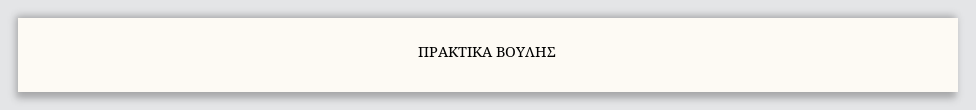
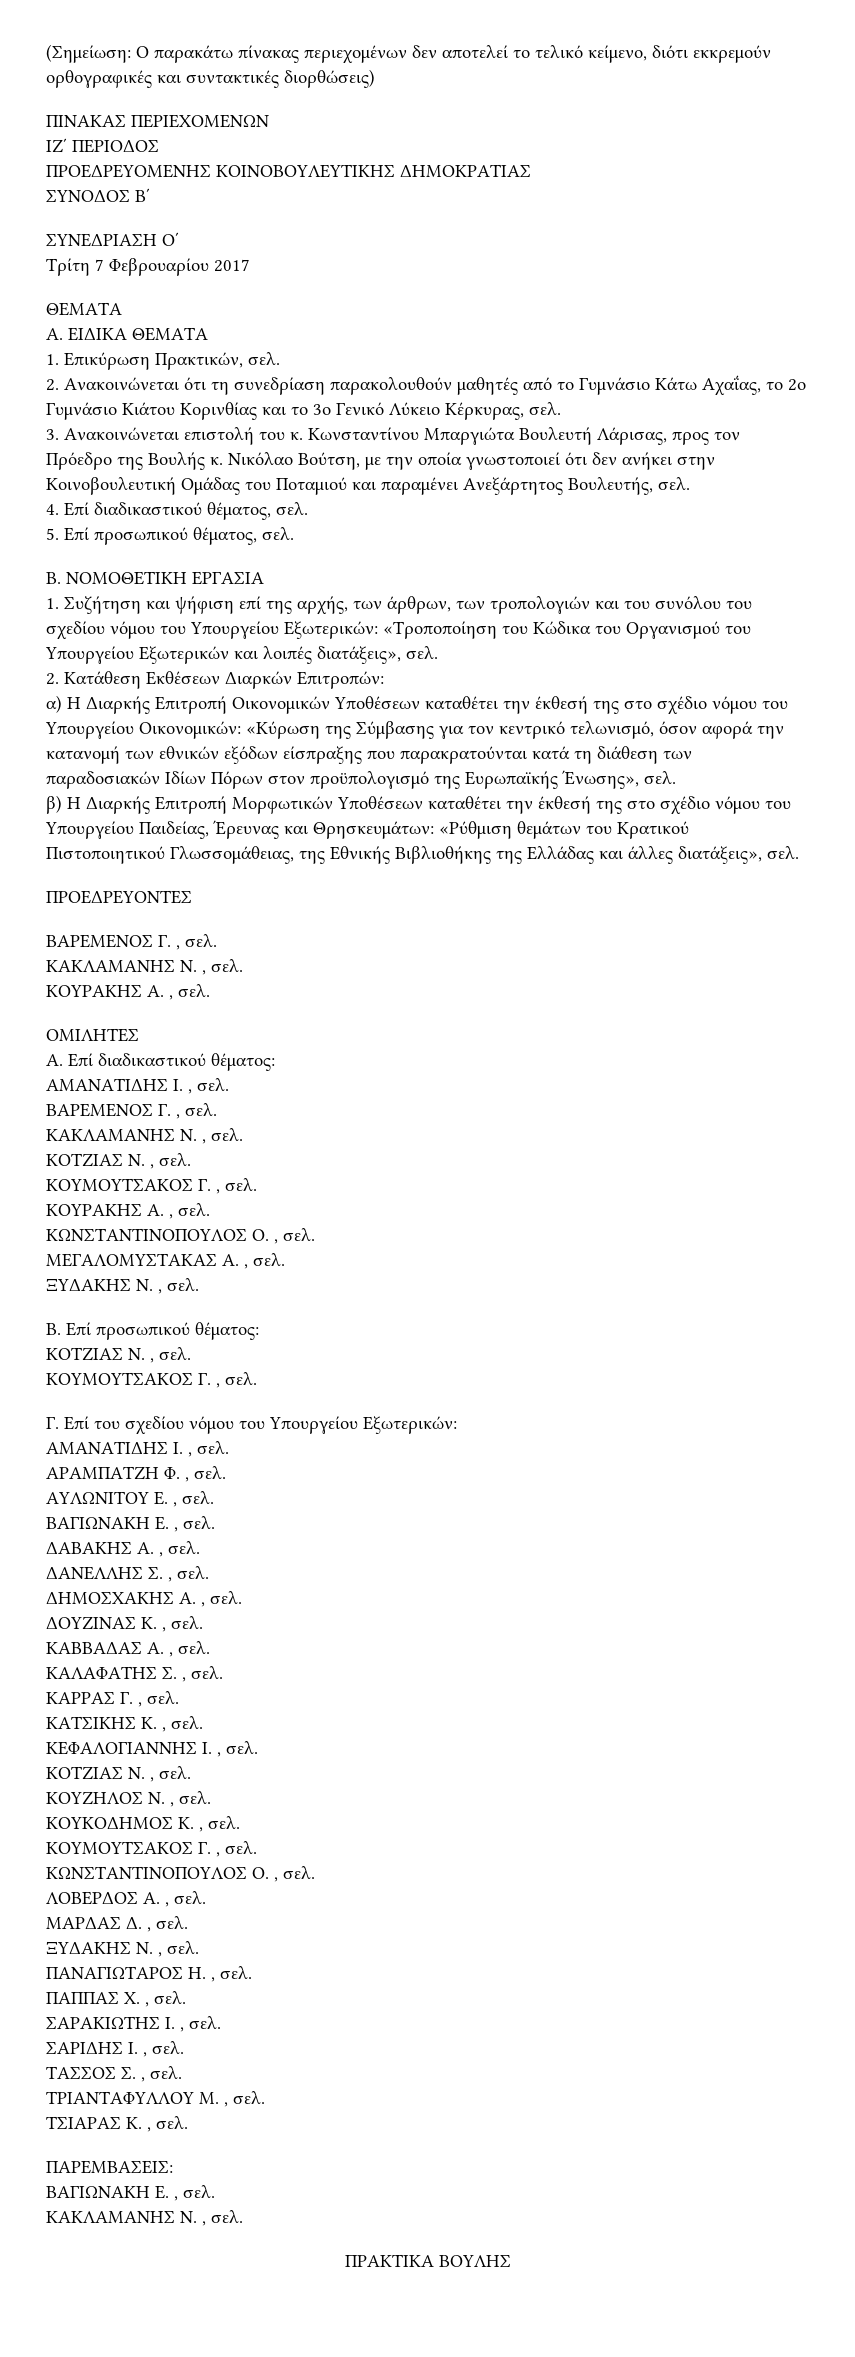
(418, 52) none -> [46,44,771,64] [46,69,375,88] [46,114,269,128] [46,138,159,153] [46,164,531,178] [46,188,150,203] [46,232,179,247] [46,258,250,276] [46,302,122,316] [46,327,208,341] [46,352,280,370] [46,375,806,396] [46,402,561,420] [46,427,740,445] [46,452,715,470] [46,477,690,495] [46,502,308,520] [46,527,294,545] [46,571,264,585] [46,596,752,615] [46,621,751,640] [45,646,438,664] [46,671,384,689] [46,695,788,715] [45,721,784,739] [46,746,692,764] [46,770,676,789] [46,795,791,815] [45,820,689,839] [46,846,799,864] [46,890,192,904] [46,934,217,950] [46,959,243,975] [46,984,210,1000] [46,1028,139,1042] [46,1053,275,1071] [46,1078,229,1094] [46,1103,217,1119] [46,1128,243,1144] [46,1153,191,1169] [46,1178,257,1194] [46,1203,210,1219] [46,1228,315,1244] [46,1253,285,1269] [46,1278,199,1294] [46,1322,259,1340] [46,1347,191,1363] [46,1372,257,1388] [46,1416,457,1435] [46,1441,229,1457] [46,1466,226,1482] [46,1491,214,1507] [46,1516,215,1532] [46,1541,200,1557] [46,1566,209,1582] [46,1591,242,1607] [46,1616,203,1632] [46,1641,210,1657] [46,1666,223,1682] [46,1691,179,1707] [46,1716,203,1732] [46,1741,258,1757] [46,1766,191,1782] [46,1791,211,1807] [46,1816,240,1832] [46,1841,257,1857] [46,1866,315,1882] [46,1891,206,1907] [46,1916,188,1932] [46,1941,199,1957] [46,1966,252,1982] [46,1991,186,2007] [46,2016,221,2032] [46,2041,184,2057] [46,2066,182,2082] [46,2091,265,2107] [46,2116,188,2132] [46,2160,173,2174] [46,2185,215,2201] [46,2210,243,2226] (Σημείωση: Ο παρακάτω πίνακας περιεχομένων δεν αποτελεί το τελικό κείμενο, διότι εκκρεμούν ορθογραφικές και συντακτικές διορθώσεις) // ΠΙΝΑΚΑΣ ΠΕΡΙΕΧΟΜΕΝΩΝ // ΙΖ΄ ΠΕΡΙΟΔΟΣ // ΠΡΟΕΔΡΕΥΟΜΕΝΗΣ ΚΟΙΝΟΒΟΥΛΕΥΤΙΚΗΣ ΔΗΜΟΚΡΑΤΙΑΣ // ΣΥΝΟΔΟΣ Β΄ // ΣΥΝΕΔΡΙΑΣΗ Ο΄ // Τρίτη 7 Φεβρουαρίου 2017 // ΘΕΜΑΤΑ // Α. ΕΙΔΙΚΑ ΘΕΜΑΤΑ // 1. Επικύρωση Πρακτικών, σελ. // 2. Ανακοινώνεται ότι τη συνεδρίαση παρακολουθούν μαθητές από το Γυμνάσιο Κάτω Αχαΐας, το 2ο Γυμνάσιο Κιάτου Κορινθίας και το 3ο Γενικό Λύκειο Κέρκυρας, σελ. // 3. Ανακοινώνεται επιστολή του κ. Κωνσταντίνου Μπαργιώτα Βουλευτή Λάρισας, προς τον Πρόεδρο της Βουλής κ. Νικόλαο Βούτση, με την οποία γνωστοποιεί ότι δεν ανήκει στην Κοινοβουλευτική Ομάδας του Ποταμιού και παραμένει Ανεξάρτητος Βουλευτής, σελ. // 4. Επί διαδικαστικού θέματος, σελ. // 5. Επί προσωπικού θέματος, σελ. // Β. ΝΟΜΟΘΕΤΙΚΗ ΕΡΓΑΣΙΑ // 1. Συζήτηση και ψήφιση επί της αρχής, των άρθρων, των τροπολογιών και του συνόλου του σχεδίου νόμου του Υπουργείου Εξωτερικών: «Τροποποίηση του Κώδικα του Οργανισμού του Υπουργείου Εξωτερικών και λοιπές διατάξεις», σελ. // 2. Κατάθεση Εκθέσεων Διαρκών Επιτροπών: // α) Η Διαρκής Επιτροπή Οικονομικών Υποθέσεων καταθέτει την έκθεσή της στο σχέδιο νόμου του Υπουργείου Οικονομικών: «Κύρωση της Σύμβασης για τον κεντρικό τελωνισμό, όσον αφορά την κατανομή των εθνικών εξόδων είσπραξης που παρακρατούνται κατά τη διάθεση των παραδοσιακών Ιδίων Πόρων στον προϋπολογισμό της Ευρωπαϊκής Ένωσης», σελ. // β) Η Διαρκής Επιτροπή Μορφωτικών Υποθέσεων καταθέτει την έκθεσή της στο σχέδιο νόμου του Υπουργείου Παιδείας, Έρευνας και Θρησκευμάτων: «Ρύθμιση θεμάτων του Κρατικού Πιστοποιητικού Γλωσσομάθειας, της Εθνικής Βιβλιοθήκης της Ελλάδας και άλλες διατάξεις», σελ. // ΠΡΟΕΔΡΕΥΟΝΤΕΣ // ΒΑΡΕΜΕΝΟΣ Γ. , σελ. // ΚΑΚΛΑΜΑΝΗΣ Ν. , σελ. // ΚΟΥΡΑΚΗΣ Α. , σελ. // ΟΜΙΛΗΤΕΣ // Α. Επί διαδικαστικού θέματος: // ΑΜΑΝΑΤΙΔΗΣ Ι. , σελ. // ΒΑΡΕΜΕΝΟΣ Γ. , σελ. // ΚΑΚΛΑΜΑΝΗΣ Ν. , σελ. // ΚΟΤΖΙΑΣ Ν. , σελ. // ΚΟΥΜΟΥΤΣΑΚΟΣ Γ. , σελ. // ΚΟΥΡΑΚΗΣ Α. , σελ. // ΚΩΝΣΤΑΝΤΙΝΟΠΟΥΛΟΣ Ο. , σελ. // ΜΕΓΑΛΟΜΥΣΤΑΚΑΣ Α. , σελ. // ΞΥΔΑΚΗΣ Ν. , σελ. // Β. Επί προσωπικού θέματος: // ΚΟΤΖΙΑΣ Ν. , σελ. // ΚΟΥΜΟΥΤΣΑΚΟΣ Γ. , σελ. // Γ. Επί του σχεδίου νόμου του Υπουργείου Εξωτερικών: // ΑΜΑΝΑΤΙΔΗΣ Ι. , σελ. // ΑΡΑΜΠΑΤΖΗ Φ. , σελ. // ΑΥΛΩΝΙΤΟΥ Ε. , σελ. // ΒΑΓΙΩΝΑΚΗ Ε. , σελ. // ΔΑΒΑΚΗΣ Α. , σελ. // ΔΑΝΕΛΛΗΣ Σ. , σελ. // ΔΗΜΟΣΧΑΚΗΣ Α. , σελ. // ΔΟΥΖΙΝΑΣ Κ. , σελ. // ΚΑΒΒΑΔΑΣ Α. , σελ. // ΚΑΛΑΦΑΤΗΣ Σ. , σελ. // ΚΑΡΡΑΣ Γ. , σελ. // ΚΑΤΣΙΚΗΣ Κ. , σελ. // ΚΕΦΑΛΟΓΙΑΝΝΗΣ Ι. , σελ. // ΚΟΤΖΙΑΣ Ν. , σελ. // ΚΟΥΖΗΛΟΣ Ν. , σελ. // ΚΟΥΚΟΔΗΜΟΣ Κ. , σελ. // ΚΟΥΜΟΥΤΣΑΚΟΣ Γ. , σελ. // ΚΩΝΣΤΑΝΤΙΝΟΠΟΥΛΟΣ Ο. , σελ. // ΛΟΒΕΡΔΟΣ Α. , σελ. // ΜΑΡΔΑΣ Δ. , σελ. // ΞΥΔΑΚΗΣ Ν. , σελ. // ΠΑΝΑΓΙΩΤΑΡΟΣ Η. , σελ. // ΠΑΠΠΑΣ Χ. , σελ. // ΣΑΡΑΚΙΩΤΗΣ Ι. , σελ. // ΣΑΡΙΔΗΣ Ι. , σελ. // ΤΑΣΣΟΣ Σ. , σελ. // ΤΡΙΑΝΤΑΦΥΛΛΟΥ Μ. , σελ. // ΤΣΙΑΡΑΣ Κ. , σελ. // ΠΑΡΕΜΒΑΣΕΙΣ: // ΒΑΓΙΩΝΑΚΗ Ε. , σελ. // ΚΑΚΛΑΜΑΝΗΣ Ν. , σελ. //

